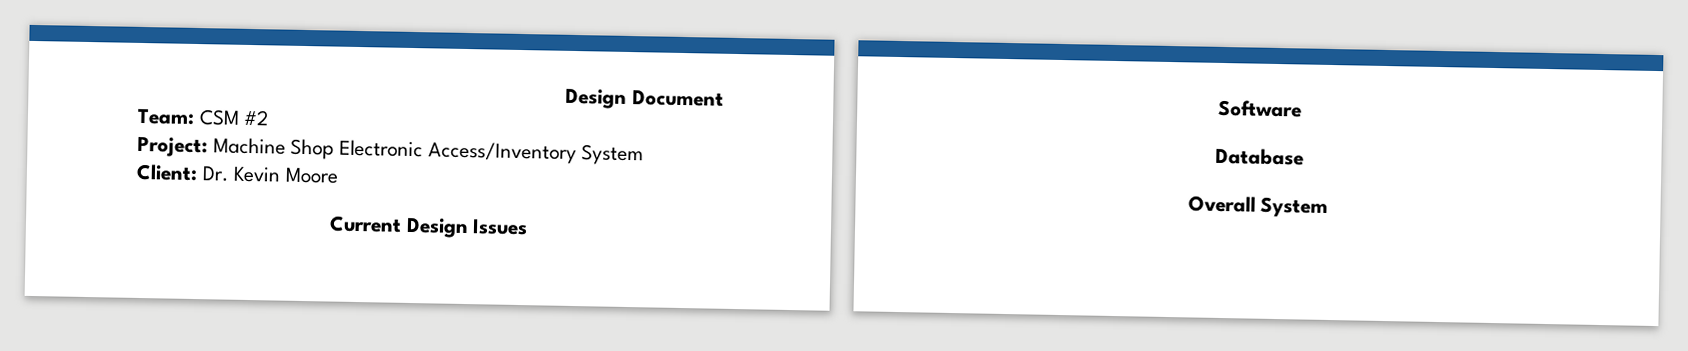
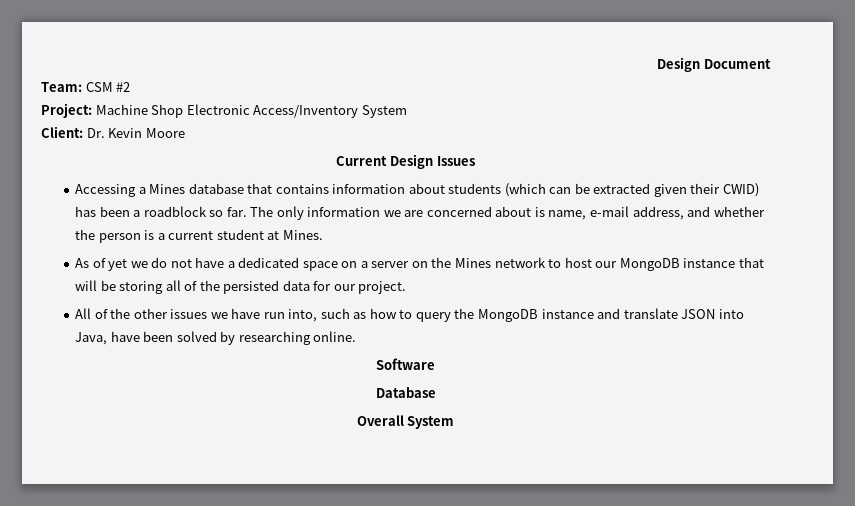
(529, 227) none -> [75,183,759,197] [75,206,765,220] [75,229,323,243] [75,257,764,271] [75,280,407,294] [75,308,744,322] [75,331,357,345] // Accessing a Mines database that contains information about students (which can be extracted given their CWID) has been a roadblock so far. The only information we are concerned about is name, e-mail address, and whether the person is a current student at Mines. // As of yet we do not have a dedicated space on a server on the Mines network to host our MongoDB instance that will be storing all of the persisted data for our project. // All of the other issues we have run into, such as how to query the MongoDB instance and translate JSON into Java, have been solved by researching online.

